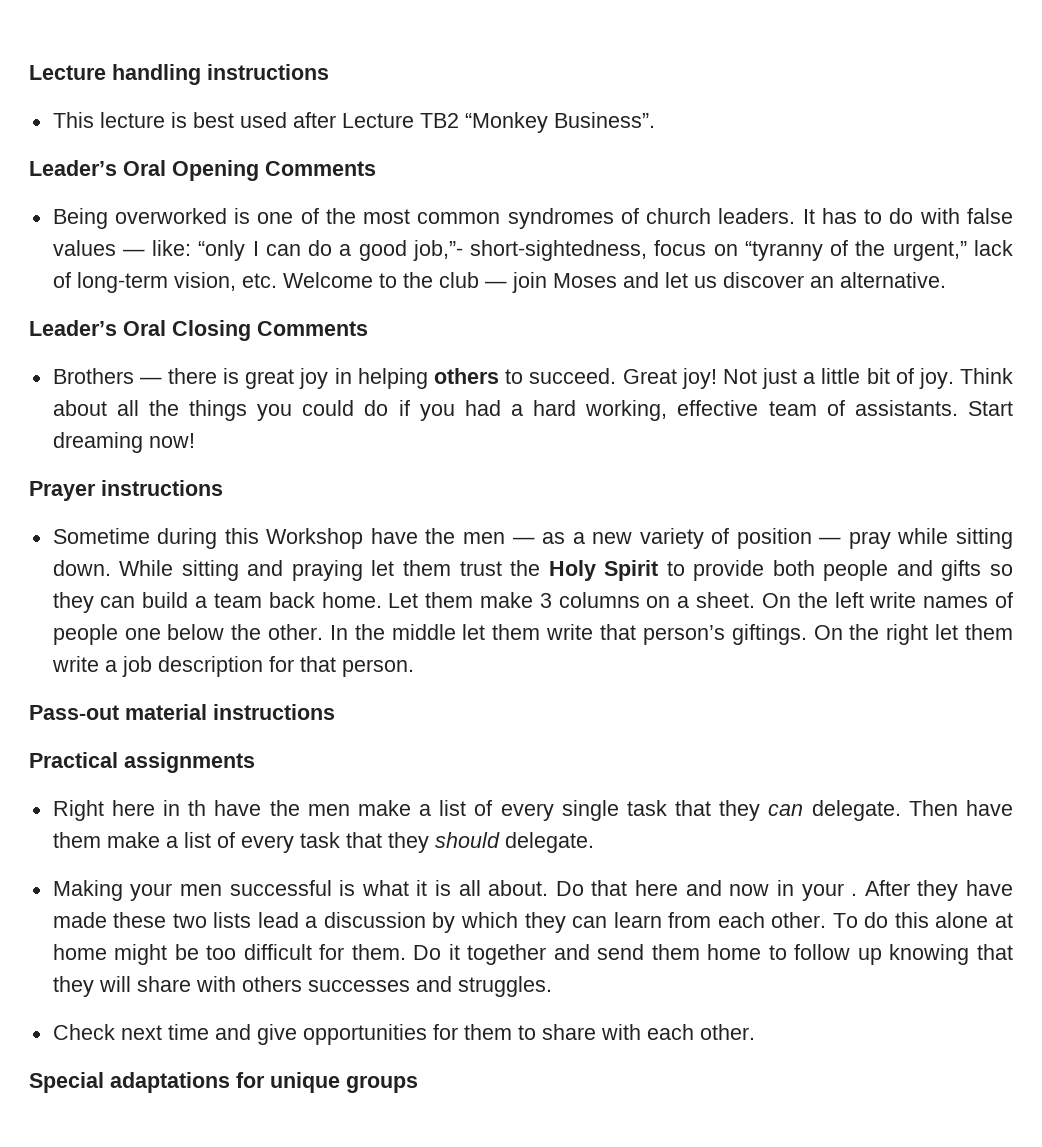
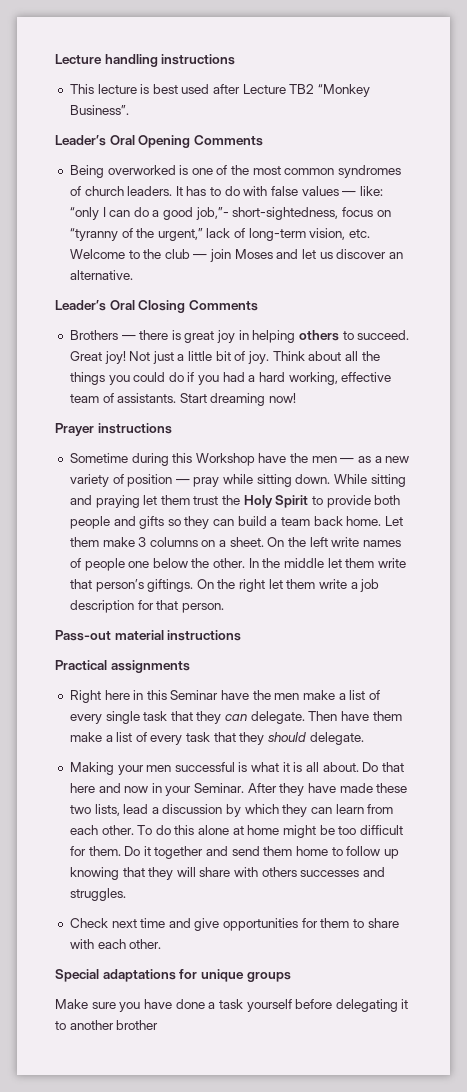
[188,800,207,816] th -> [146,690,219,700] this Seminar
[851,893,858,896] . -> [194,783,245,793] Seminar.
[213,912,252,928] lists -> [94,804,120,816] lists,
(418, 1084) none -> [55,999,409,1012] [55,1020,159,1030] // Make sure you have done a task yourself before delegating it to another brother

